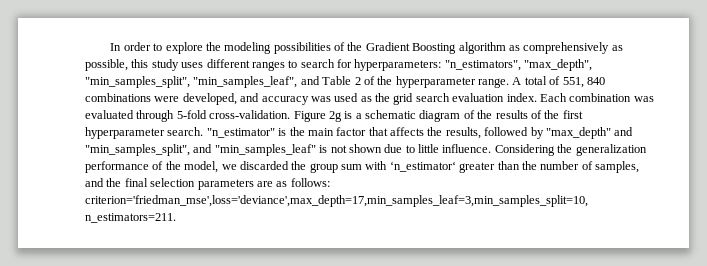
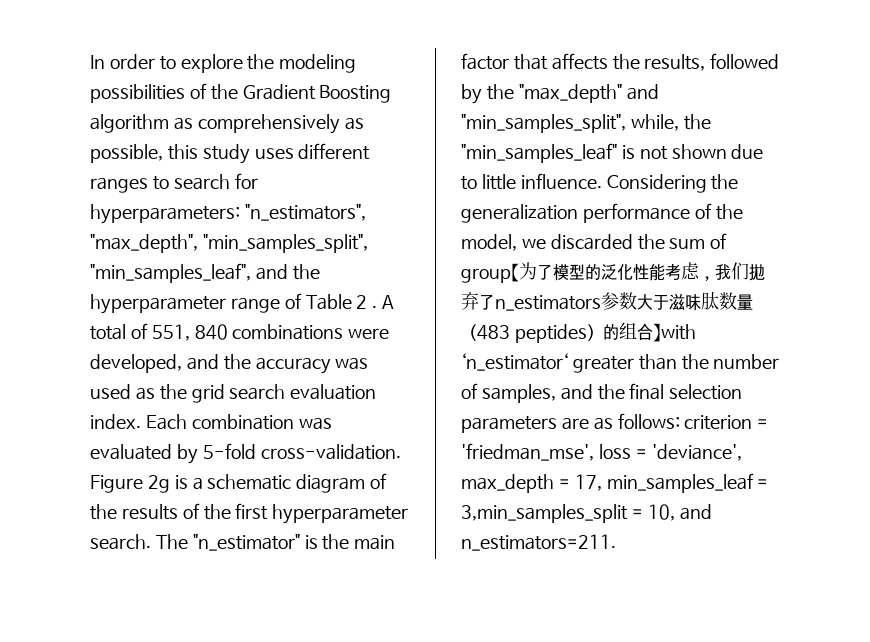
[322,76,509,88] Table 2 of the hyperparameter range. -> [292,264,320,280] [90,293,378,314] the hyperparameter range of Table 2 .
(260, 97) none -> [223,354,251,370] the
[136,110,175,122] through -> [176,444,198,464] by
(204, 131) none -> [155,534,188,549] The
(544, 133) none -> [486,84,514,100] the
[193,144,213,153] and -> [630,114,711,131] while, the
[309,163,362,173] group sum -> [669,233,728,249] [461,262,765,283] [461,291,753,311] [461,322,661,343] sum of group【为了模型的泛化性能考虑，我们抛弃了n_estimators参数大于滋味肽数量（483 peptides）的组合】
[85,195,588,207] criterion='friedman_mse',loss='deviance',max_depth=17,min_samples_leaf=3,min_samples_split=10, -> [684,415,769,430] [461,443,742,461] [461,473,769,493] [461,504,712,523] criterion = 'friedman_mse', loss = 'deviance', max_depth = 17, min_samples_leaf = 3,min_samples_split = 10, and

